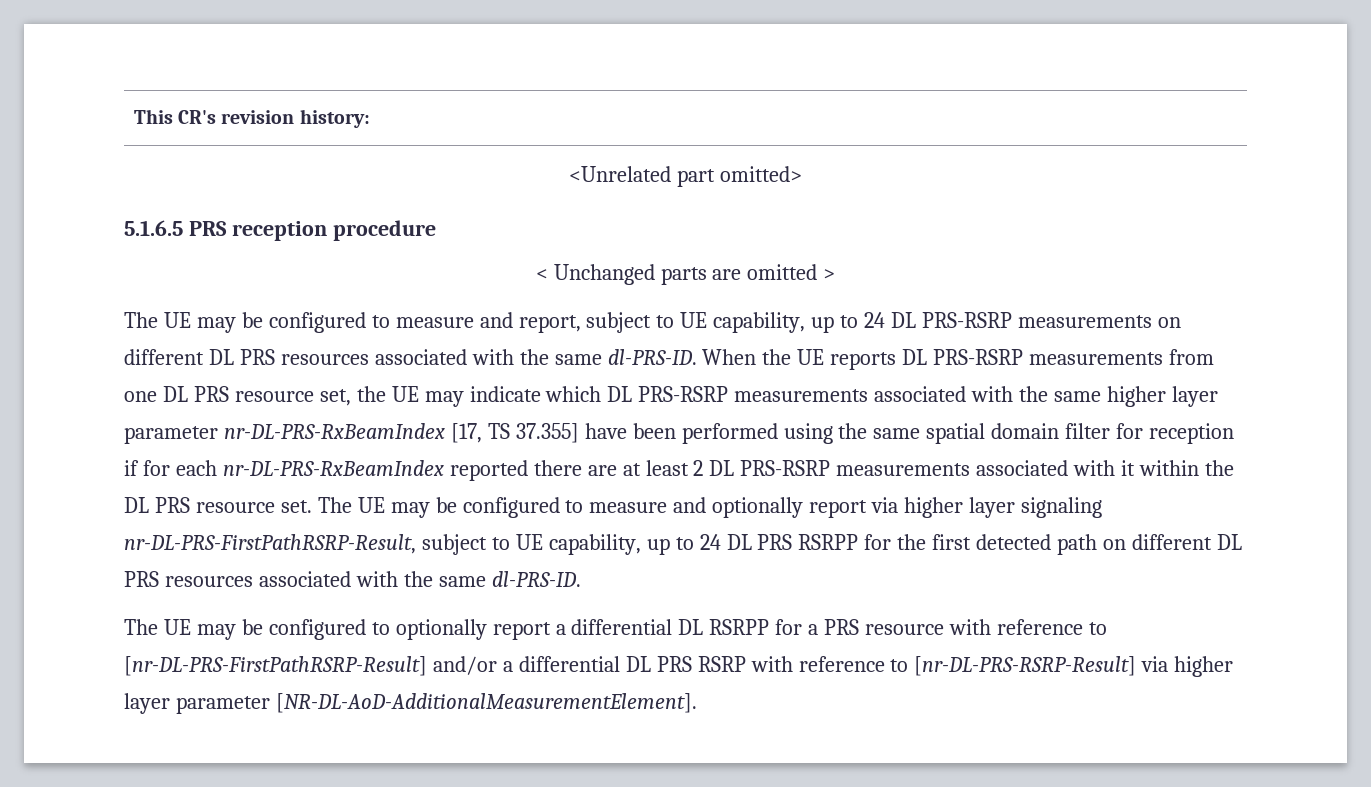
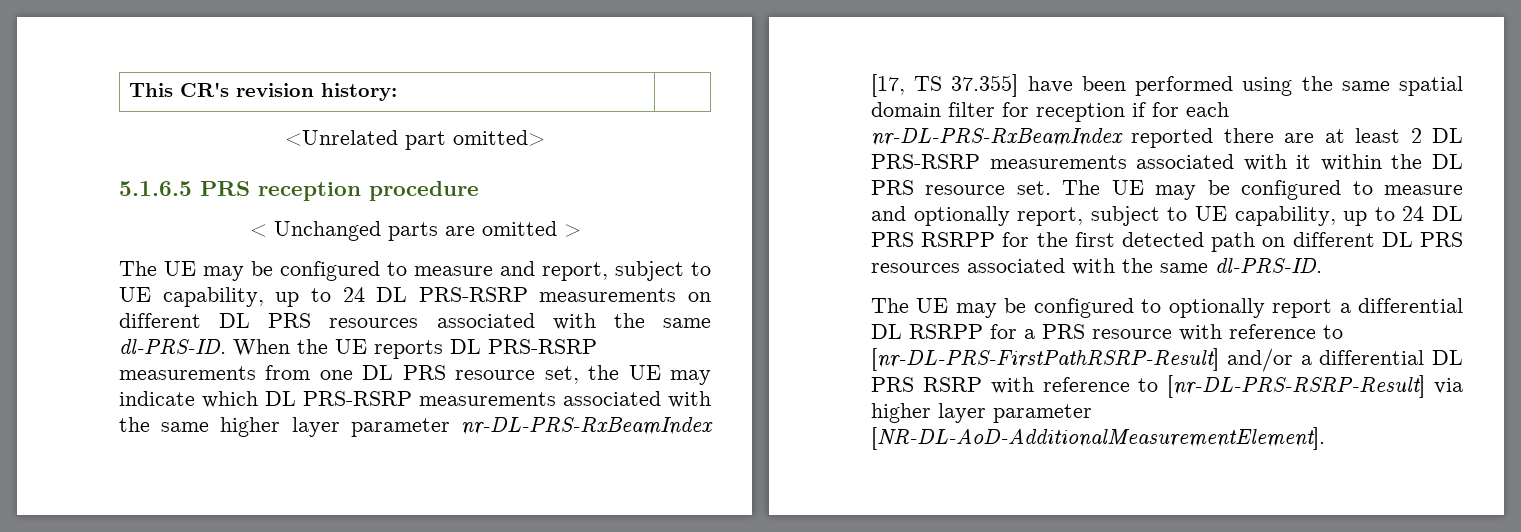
[809,497,1102,518] [124,534,416,554] report via higher layer signaling nr-DL-PRS-FirstPathRSRP-Result, -> [1017,207,1084,226] report,

